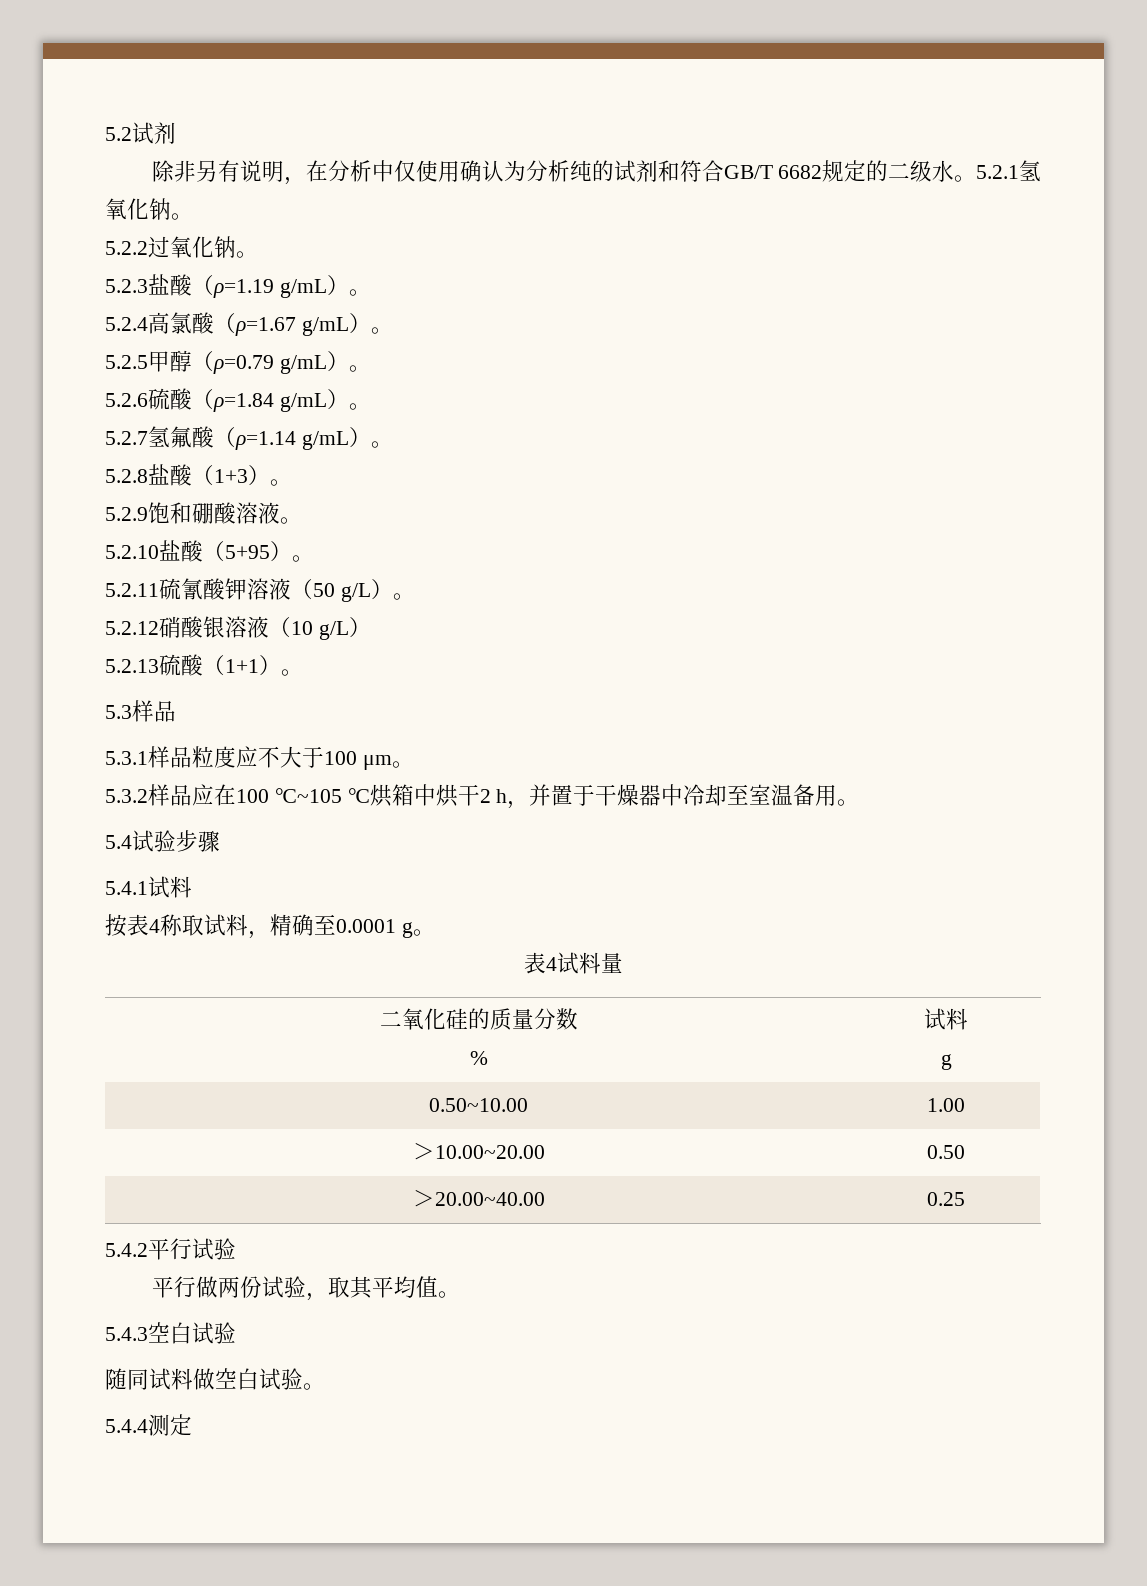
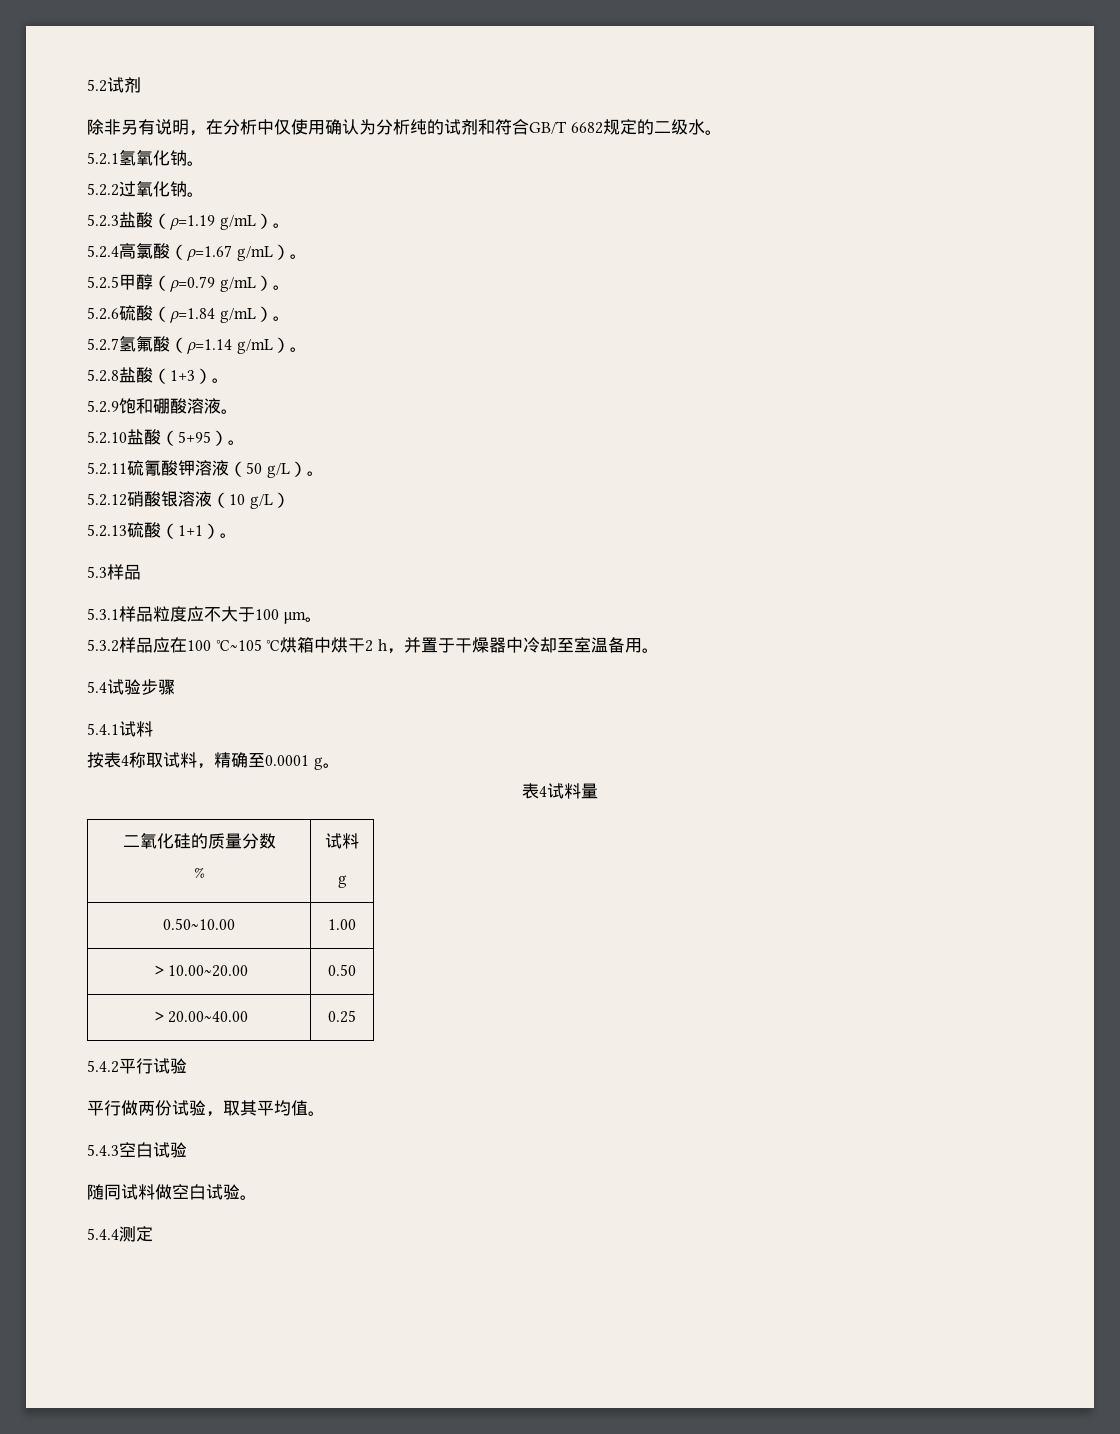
(977, 178) none -> (722, 132) //

